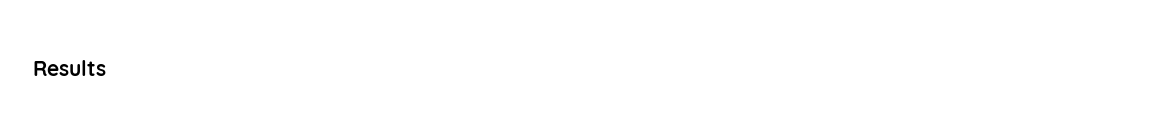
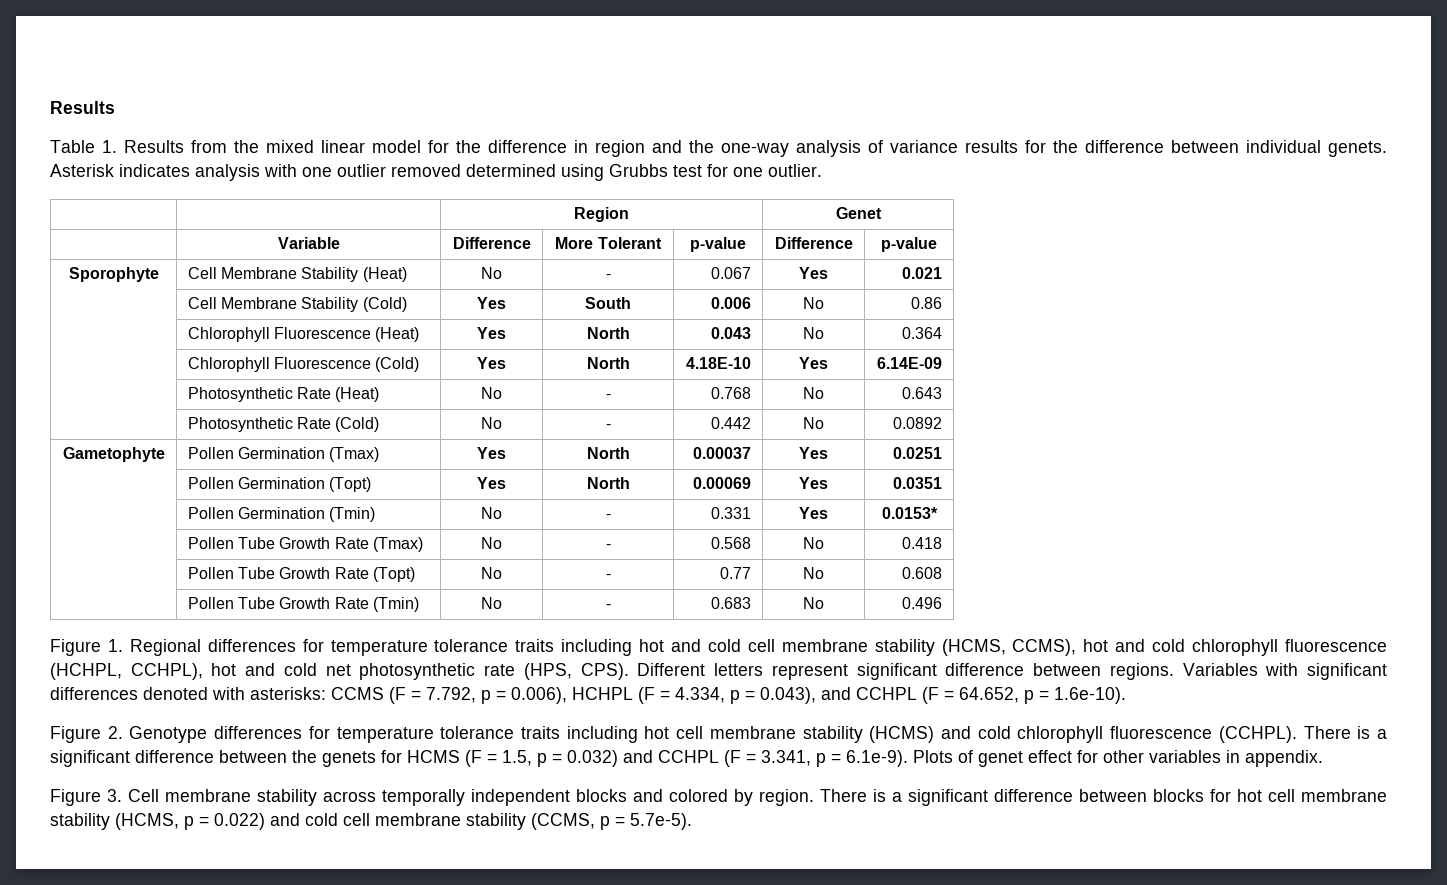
[33,60,106,76] Results -> [50,101,115,114] [50,140,1387,157] [50,164,822,181] [574,207,629,222] [835,207,882,219] [277,237,340,249] [452,237,531,249] [555,237,662,249] [690,237,746,252] [774,237,853,249] [881,237,937,252] [68,267,159,282] [187,267,407,282] [481,267,502,279] [605,274,611,279] [711,267,752,279] [799,267,828,279] [902,267,943,279] [187,297,407,312] [477,297,506,309] [585,297,631,309] [711,297,752,309] [803,297,824,309] [911,297,943,309] [187,327,420,342] [477,327,506,339] [586,327,630,339] [711,327,752,339] [803,327,824,339] [902,327,943,339] [187,357,420,372] [477,357,506,369] [586,357,630,369] [686,357,752,369] [799,357,828,369] [877,357,943,369] [187,387,380,402] [481,387,502,399] [605,394,611,399] [711,387,752,399] [803,387,824,399] [902,387,943,399] [187,417,380,432] [481,417,502,429] [605,424,611,429] [711,417,752,429] [803,417,824,429] [893,417,943,429] [62,447,165,462] [187,447,380,462] [477,447,506,459] [586,447,630,459] [693,447,752,459] [799,447,828,459] [893,447,943,459] [187,477,372,492] [477,477,506,489] [586,477,630,489] [693,477,752,489] [799,477,828,489] [893,477,943,489] [187,507,376,522] [481,507,502,519] [605,514,611,519] [711,507,752,519] [799,507,828,519] [881,507,938,519] [187,537,423,552] [481,537,502,549] [605,544,611,549] [711,537,752,549] [803,537,824,549] [902,537,943,549] [187,567,415,582] [481,567,502,579] [605,574,611,579] [720,567,752,579] [803,567,824,579] [902,567,943,579] [187,597,419,612] [481,597,502,609] [605,604,611,609] [711,597,752,609] [803,597,824,609] [902,597,943,609] [50,639,1388,656] [50,663,1387,680] [50,687,1126,704] [50,726,1387,743] [50,750,1323,767] [50,789,1387,806] [50,813,692,830] Results // Table 1. Results from the mixed linear model for the difference in region and the one-way analysis of variance results for the difference between individual genets. Asterisk indicates analysis with one outlier removed determined using Grubbs test for one outlier. // | | Region | Genet // | Variable | Difference | More Tolerant | p-value | Difference | p-value // Sporophyte | Cell Membrane Stability (Heat) | No | - | 0.067 | Yes | 0.021 // | Cell Membrane Stability (Cold) | Yes | South | 0.006 | No | 0.86 // | Chlorophyll Fluorescence (Heat) | Yes | North | 0.043 | No | 0.364 // | Chlorophyll Fluorescence (Cold) | Yes | North | 4.18E-10 | Yes | 6.14E-09 // | Photosynthetic Rate (Heat) | No | - | 0.768 | No | 0.643 // | Photosynthetic Rate (Cold) | No | - | 0.442 | No | 0.0892 // Gametophyte | Pollen Germination (Tmax) | Yes | North | 0.00037 | Yes | 0.0251 // | Pollen Germination (Topt) | Yes | North | 0.00069 | Yes | 0.0351 // | Pollen Germination (Tmin) | No | - | 0.331 | Yes | 0.0153* // | Pollen Tube Growth Rate (Tmax) | No | - | 0.568 | No | 0.418 // | Pollen Tube Growth Rate (Topt) | No | - | 0.77 | No | 0.608 // | Pollen Tube Growth Rate (Tmin) | No | - | 0.683 | No | 0.496 // Figure 1. Regional differences for temperature tolerance traits including hot and cold cell membrane stability (HCMS, CCMS), hot and cold chlorophyll fluorescence (HCHPL, CCHPL), hot and cold net photosynthetic rate (HPS, CPS). Different letters represent significant difference between regions. Variables with significant differences denoted with asterisks: CCMS (F = 7.792, p = 0.006), HCHPL (F = 4.334, p = 0.043), and CCHPL (F = 64.652, p = 1.6e-10). // Figure 2. Genotype differences for temperature tolerance traits including hot cell membrane stability (HCMS) and cold chlorophyll fluorescence (CCHPL). There is a significant difference between the genets for HCMS (F = 1.5, p = 0.032) and CCHPL (F = 3.341, p = 6.1e-9). Plots of genet effect for other variables in appendix. // Figure 3. Cell membrane stability across temporally independent blocks and colored by region. There is a significant difference between blocks for hot cell membrane stability (HCMS, p = 0.022) and cold cell membrane stability (CCMS, p = 5.7e-5).

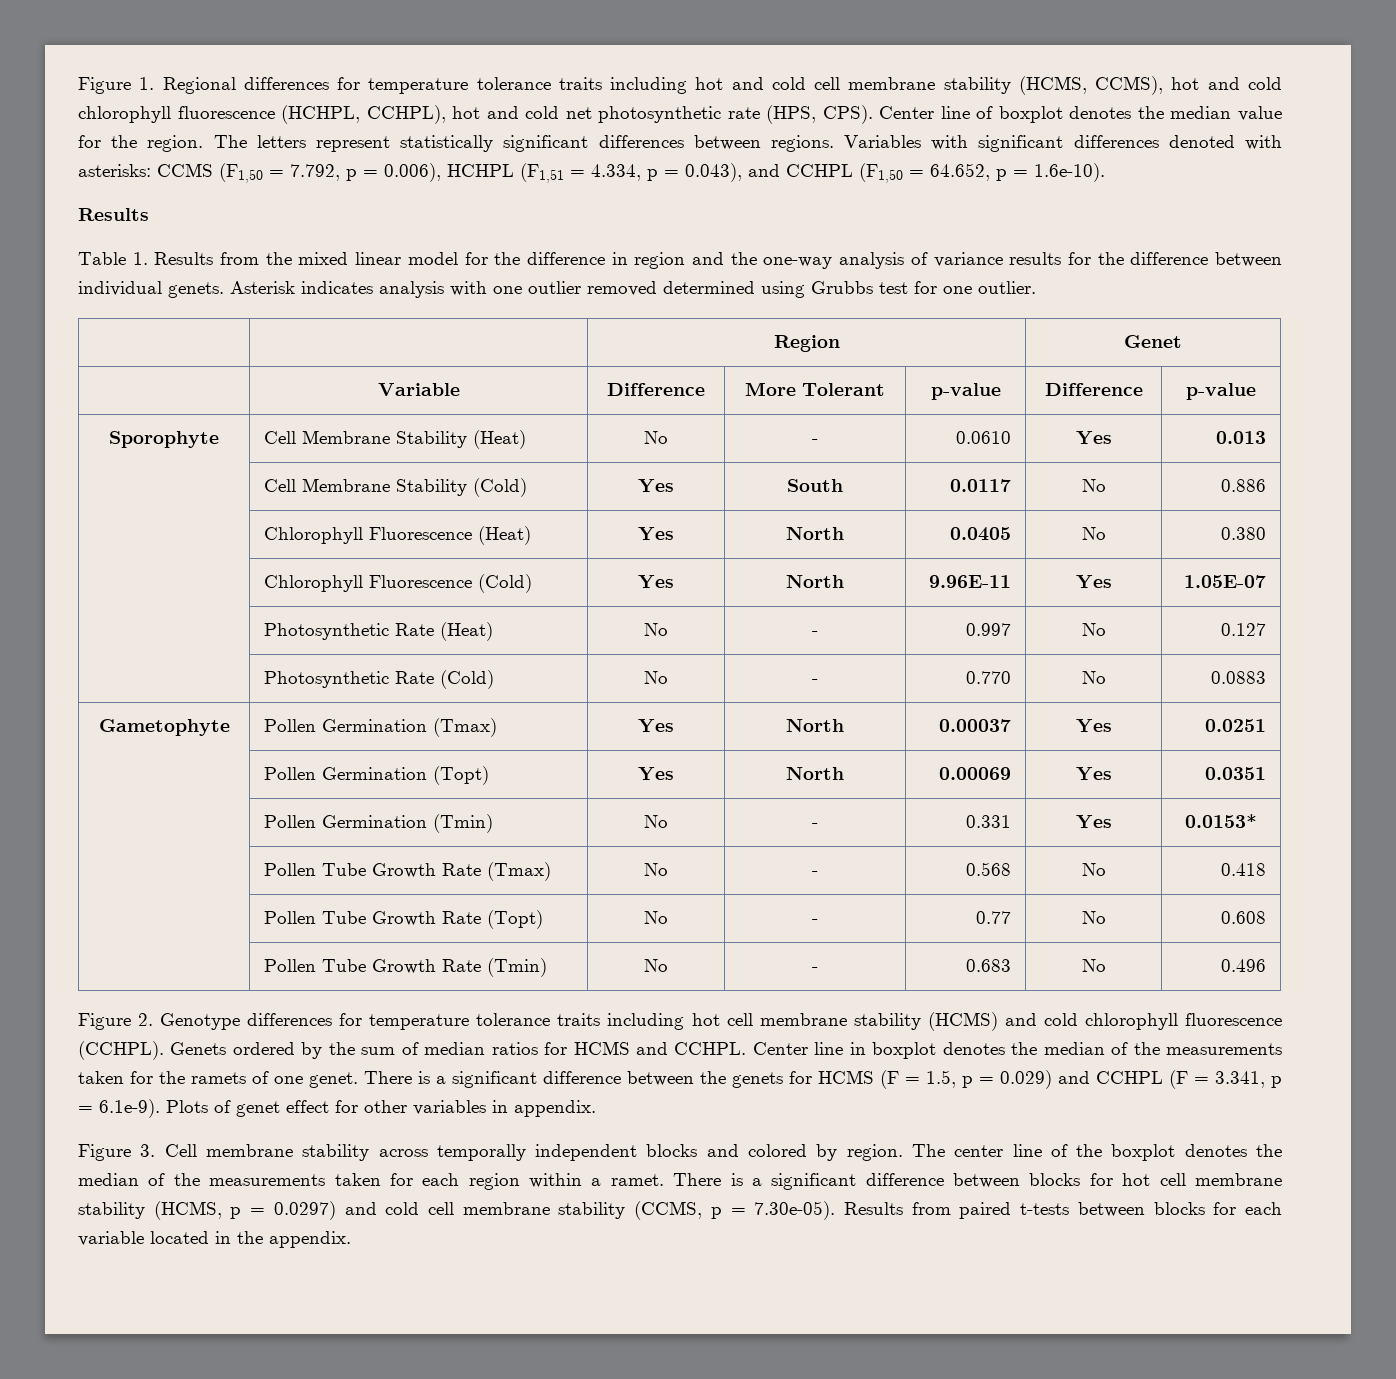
(50, 107) none -> [78,76,1283,95] [78,105,1282,124] [78,135,1282,152] [78,163,1105,183] Figure 1. Regional differences for temperature tolerance traits including hot and cold cell membrane stability (HCMS, CCMS), hot and cold chlorophyll fluorescence (HCHPL, CCHPL), hot and cold net photosynthetic rate (HPS, CPS). Center line of boxplot denotes the median value for the region. The letters represent statistically significant differences between regions. Variables with significant differences denoted with asterisks: CCMS (F1,50 = 7.792, p = 0.006), HCHPL (F1,51 = 4.334, p = 0.043), and CCHPL (F1,50 = 64.652, p = 1.6e-10). //
[711,267,752,279] [799,267,828,279] [902,267,943,279] 0.067 | Yes | 0.021 -> [955,431,1011,444] [1075,431,1112,445] [1215,431,1266,444] 0.0610 | Yes | 0.013
[711,297,752,309] [803,297,824,309] [911,297,943,309] 0.006 | No | 0.86 -> [949,479,1011,492] [1081,479,1106,492] [1220,479,1266,492] 0.0117 | No | 0.886
[711,327,752,339] [803,327,824,339] [902,327,943,339] 0.043 | No | 0.364 -> [949,527,1011,541] [1081,527,1106,540] [1220,527,1266,540] 0.0405 | No | 0.380
[686,357,752,369] [799,357,828,369] [877,357,943,369] 4.18E-10 | Yes | 6.14E-09 -> [928,575,1011,588] [1075,575,1112,589] [1183,575,1266,588] 9.96E-11 | Yes | 1.05E-07
[711,387,752,399] [803,387,824,399] [902,387,943,399] 0.768 | No | 0.643 -> [965,623,1011,636] [1081,623,1106,636] [1220,623,1266,636] 0.997 | No | 0.127
[711,417,752,429] [803,417,824,429] [893,417,943,429] 0.442 | No | 0.0892 -> [965,671,1011,684] [1081,671,1106,684] [1210,671,1266,684] 0.770 | No | 0.0883
[50,639,1388,656] [50,663,1387,680] [50,687,1126,704] // Figure 1. Regional differences for temperature tolerance traits including hot and cold cell membrane stability (HCMS, CCMS), hot and cold chlorophyll fluorescence (HCHPL, CCHPL), hot and cold net photosynthetic rate (HPS, CPS). Different letters represent significant difference between regions. Variables with significant differences denoted with asterisks: CCMS (F = 7.792, p = 0.006), HCHPL (F = 4.334, p = 0.043), and CCHPL (F = 64.652, p = 1.6e-10). -> (1266, 965) none
(1297, 734) none -> [170,1041,1283,1059] [78,1071,358,1088] Genets ordered by the sum of median ratios for HCMS and CCHPL. Center line in boxplot denotes the median of the measurements taken for the ramets of one genet.
[567,750,618,767] 0.032) -> [1000,1070,1052,1089] 0.029)
(814, 797) none -> [911,1144,1282,1161] [78,1173,664,1190] The center line of the boxplot denotes the median of the measurements taken for each region within a ramet.
[214,813,265,830] 0.022) -> [273,1201,336,1220] 0.0297)
[630,813,692,830] 5.7e-5). -> [754,1201,1282,1220] [78,1231,351,1248] 7.30e-05). Results from paired t-tests between blocks for each variable located in the appendix.

